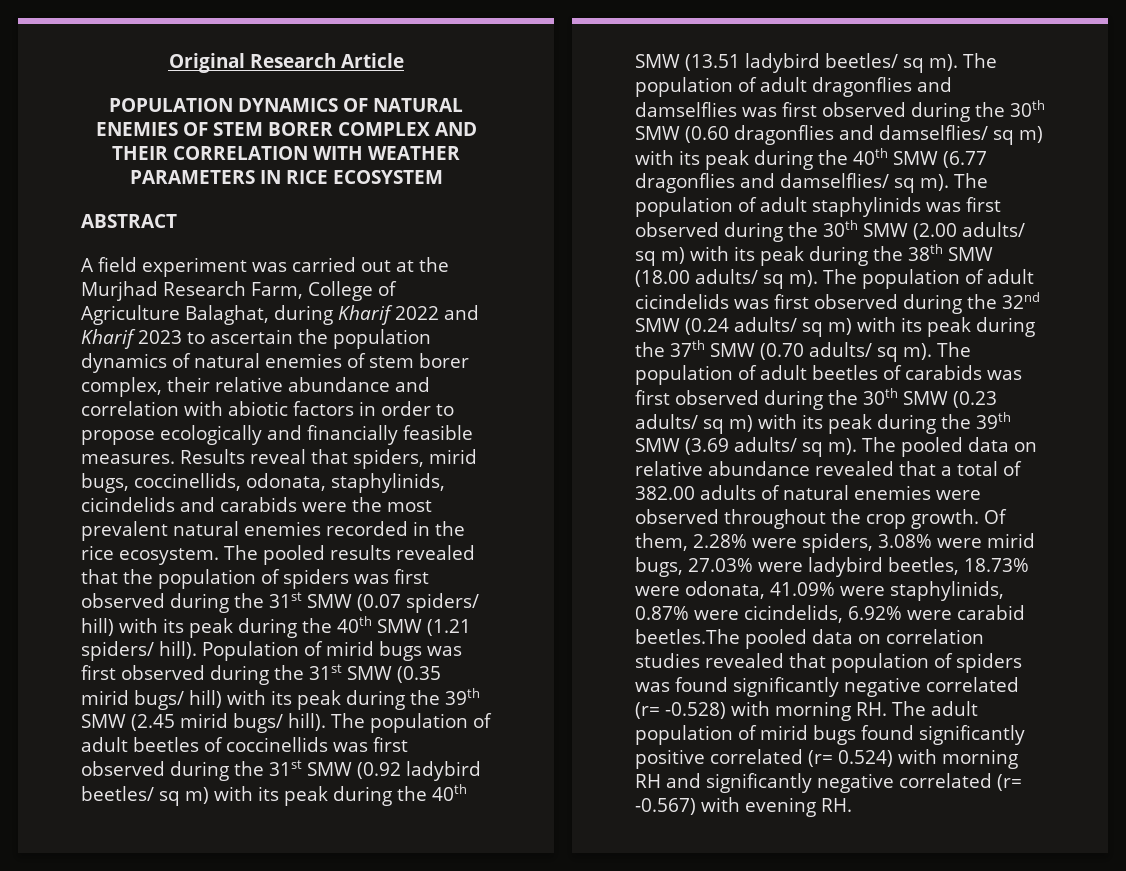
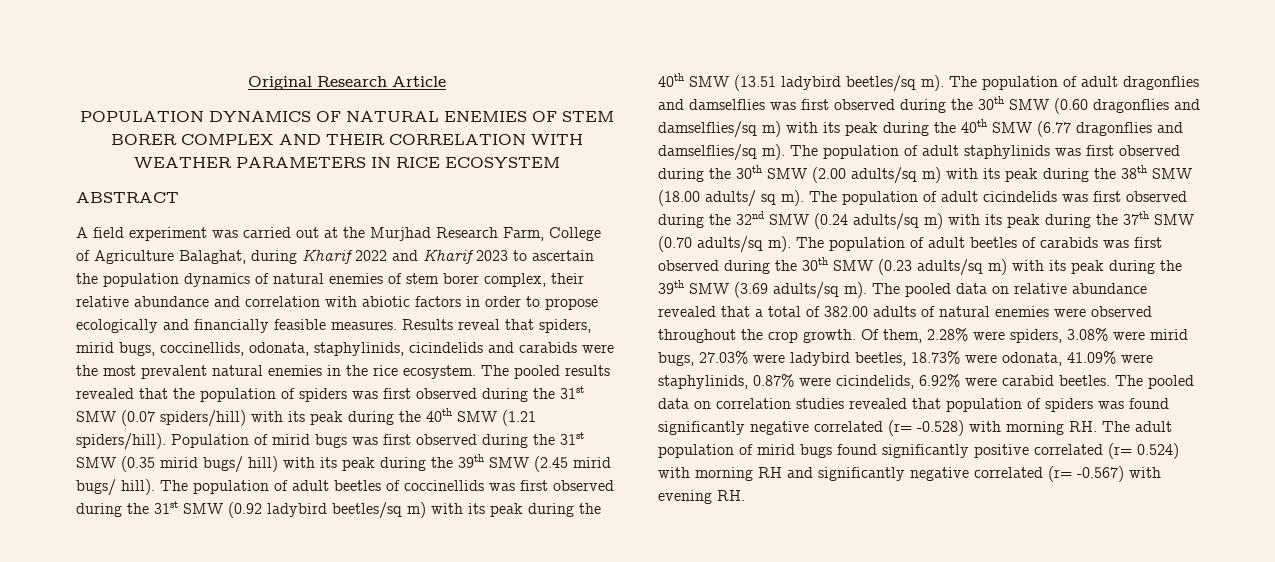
[326,521,408,536] recorded -> (322, 370) none
[406,593,479,613] [81,618,114,636] spiders/ hill) -> [160,410,246,427] spiders/hill)
[81,641,197,661] spiders/ hill). -> [76,433,166,450] spiders/hill).
[81,786,180,806] beetles/ sq -> [332,502,402,519] beetles/sq
[825,53,924,73] beetles/ sq -> [846,75,916,92] beetles/sq
[879,125,1014,145] damselflies/ sq -> [658,121,757,138] damselflies/sq
[780,173,915,193] damselflies/ sq -> [658,144,757,161] damselflies/sq
[962,222,1025,237] [635,251,656,266] adults/ sq -> [851,167,917,184] adults/sq
[734,317,823,337] adults/ sq -> [853,213,919,230] adults/sq
[809,342,898,362] adults/ sq -> [697,236,763,253] adults/sq
[635,414,724,434] adults/ sq -> [917,259,983,276] adults/sq
[734,437,823,457] adults/ sq -> [773,282,839,299] adults/sq
[635,629,740,644] beetles.The -> [1059,375,1143,386] beetles. The

